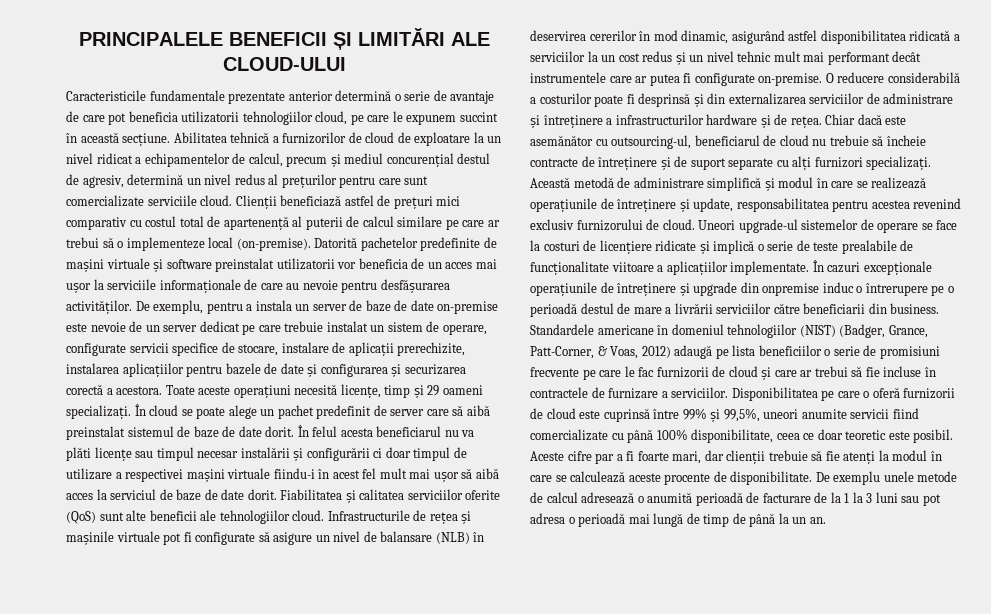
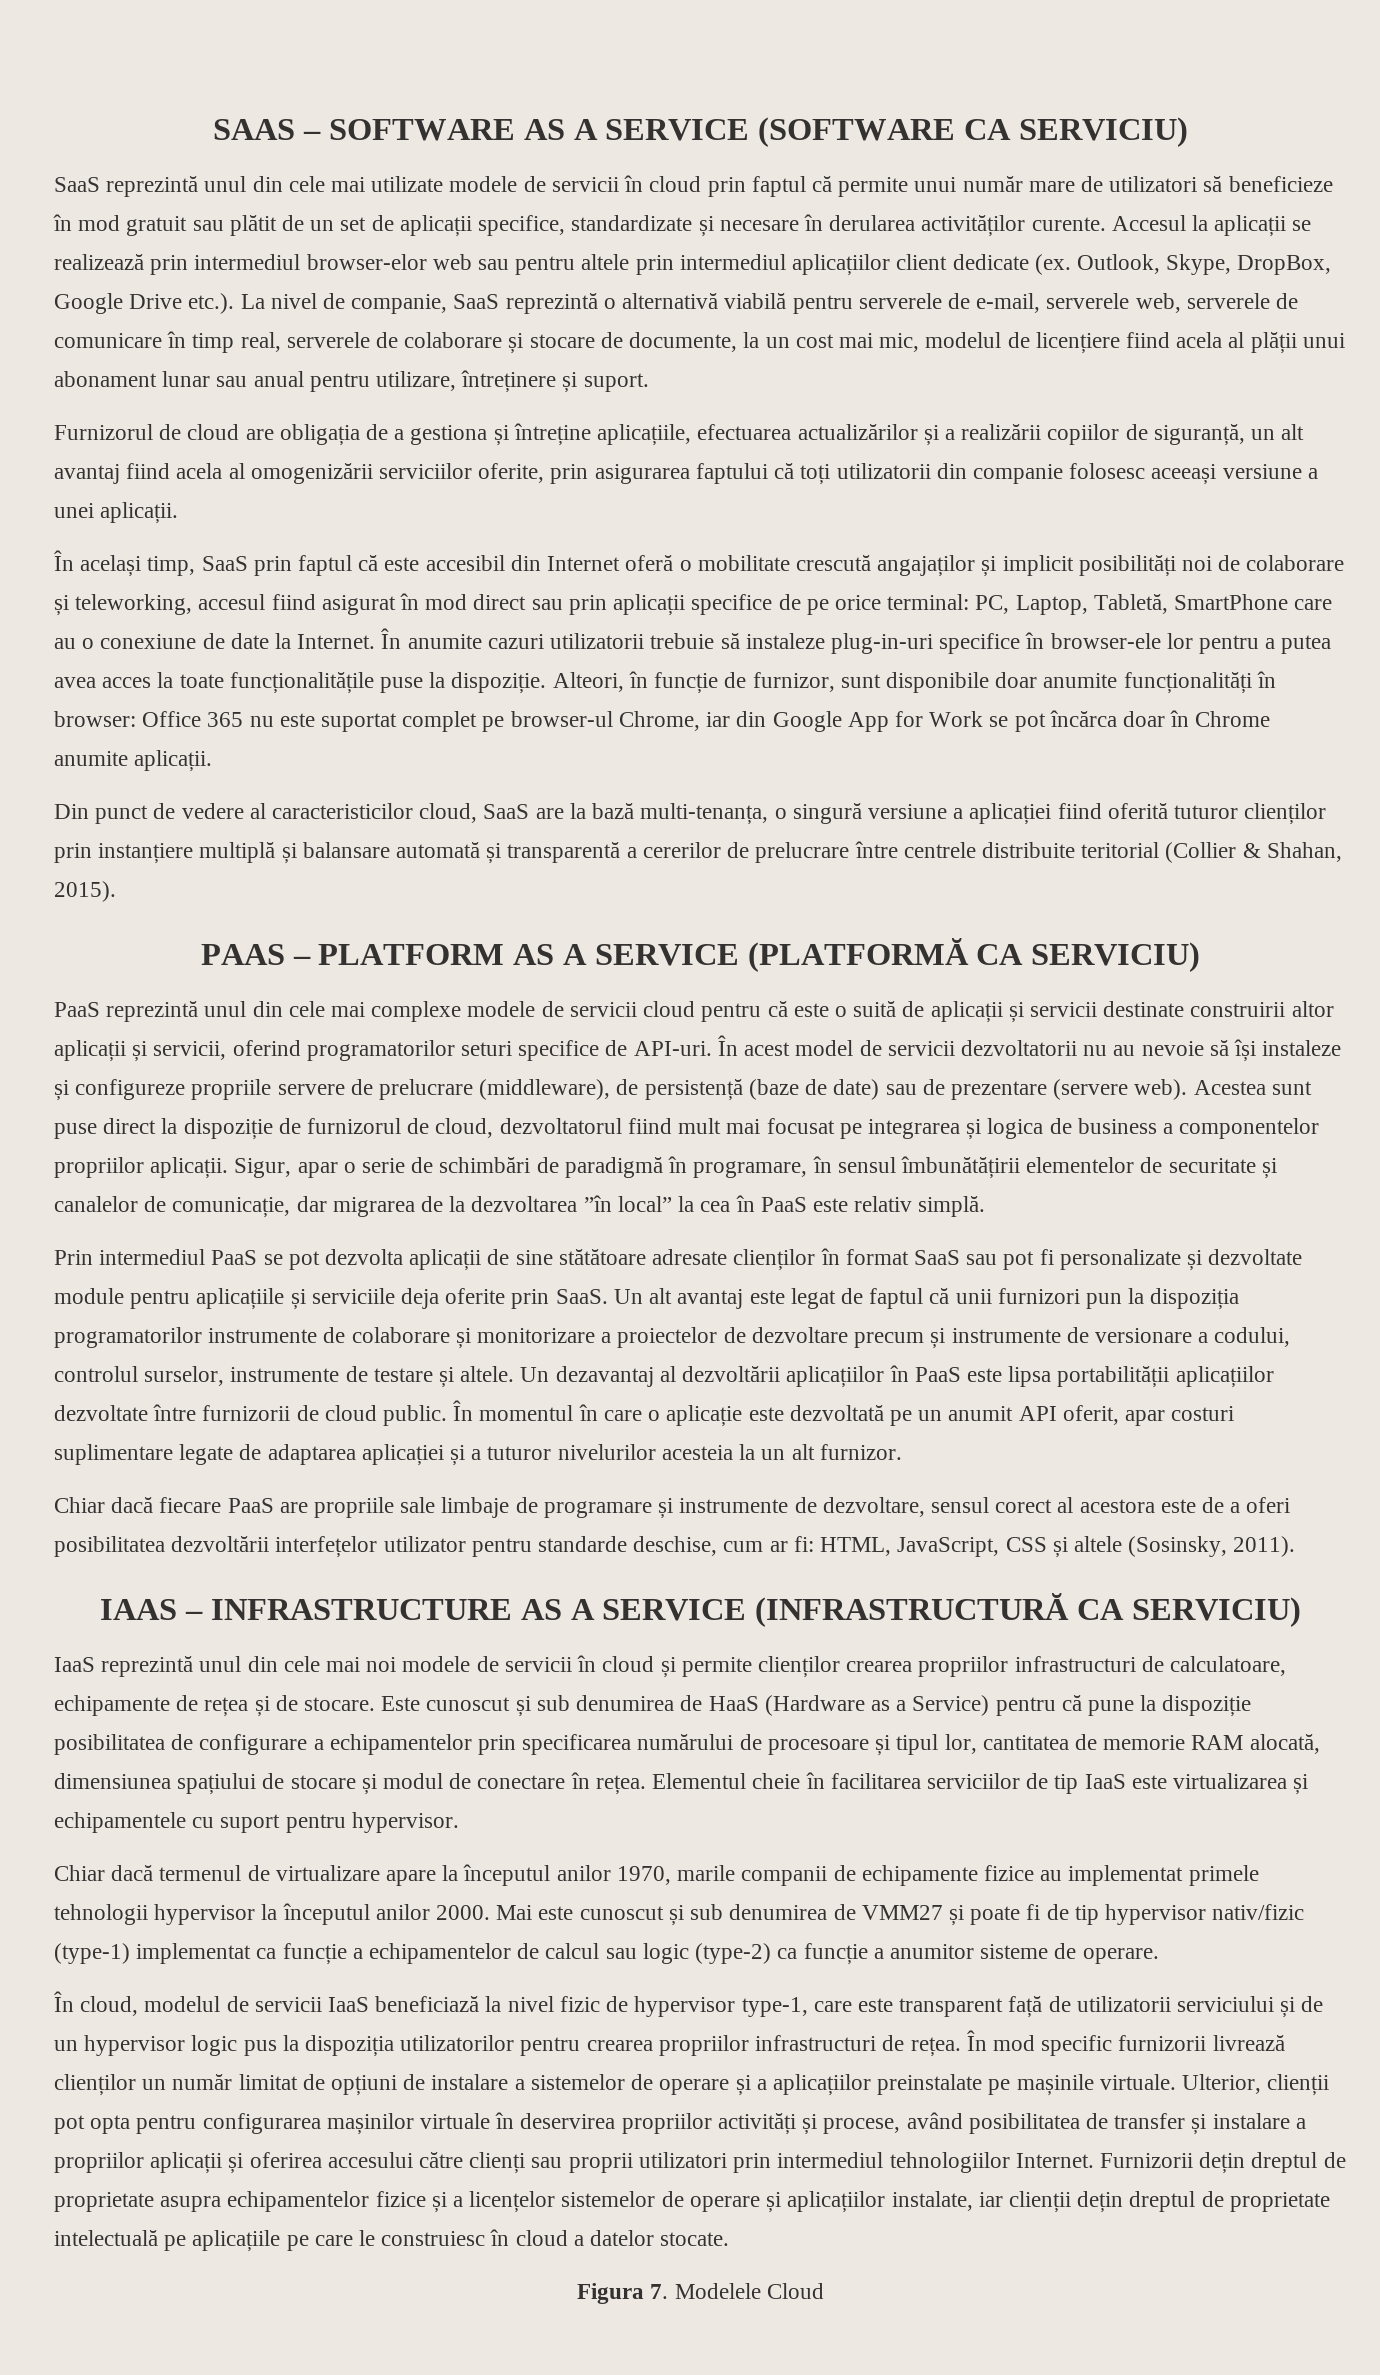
[78,28,490,50] [222,57,346,71] [66,90,495,104] [66,111,498,125] [66,132,502,146] [66,153,491,167] [66,174,429,188] [66,195,461,209] [66,216,500,230] [66,237,497,251] [66,258,497,272] [66,279,450,293] [66,300,499,314] [66,321,487,335] [66,342,466,356] [66,363,466,377] [66,384,483,398] [66,404,490,419] [66,425,475,440] [66,447,467,461] [66,468,499,482] [66,489,501,503] [66,510,472,524] [66,531,485,545] [530,30,960,44] [530,51,922,65] [530,72,960,86] [530,93,954,107] [530,114,907,128] [530,135,926,149] [530,156,932,170] [530,177,927,191] [530,198,962,212] [530,219,958,233] [530,240,914,254] [530,260,932,275] [530,282,954,296] [530,303,940,317] [530,324,928,338] [530,345,940,359] [530,366,936,380] [530,387,956,401] [530,408,919,422] [530,429,954,443] [530,450,942,464] [530,471,958,485] [530,492,941,506] [530,513,826,527] PRINCIPALELE BENEFICII ȘI LIMITĂRI ALE CLOUD-ULUI // Caracteristicile fundamentale prezentate anterior determină o serie de avantaje de care pot beneficia utilizatorii tehnologiilor cloud, pe care le expunem succint în această secțiune. Abilitatea tehnică a furnizorilor de cloud de exploatare la un nivel ridicat a echipamentelor de calcul, precum și mediul concurențial destul de agresiv, determină un nivel redus al prețurilor pentru care sunt comercializate serviciile cloud. Clienții beneficiază astfel de prețuri mici comparativ cu costul total de apartenență al puterii de calcul similare pe care ar trebui să o implementeze local (on-premise). Datorită pachetelor predefinite de mașini virtuale și software preinstalat utilizatorii vor beneficia de un acces mai ușor la serviciile informaționale de care au nevoie pentru desfășurarea activităților. De exemplu, pentru a instala un server de baze de date on-premise este nevoie de un server dedicat pe care trebuie instalat un sistem de operare, configurate servicii specifice de stocare, instalare de aplicații prerechizite, instalarea aplicațiilor pentru bazele de date și configurarea și securizarea corectă a acestora. Toate aceste operațiuni necesită licențe, timp și 29 oameni specializați. În cloud se poate alege un pachet predefinit de server care să aibă preinstalat sistemul de baze de date dorit. În felul acesta beneficiarul nu va plăti licențe sau timpul necesar instalării și configurării ci doar timpul de utilizare a respectivei mașini virtuale fiindu-i în acest fel mult mai ușor să aibă acces la serviciul de baze de date dorit. Fiabilitatea și calitatea serviciilor oferite (QoS) sunt alte beneficii ale tehnologiilor cloud. Infrastructurile de rețea și mașinile virtuale pot fi configurate să asigure un nivel de balansare (NLB) în deservirea cererilor în mod dinamic, asigurând astfel disponibilitatea ridicată a serviciilor la un cost redus și un nivel tehnic mult mai performant decât instrumentele care ar putea fi configurate on-premise. O reducere considerabilă a costurilor poate fi desprinsă și din externalizarea serviciilor de administrare și întreținere a infrastructurilor hardware și de rețea. Chiar dacă este asemănător cu outsourcing-ul, beneficiarul de cloud nu trebuie să încheie contracte de întreținere și de suport separate cu alți furnizori specializați. Această metodă de administrare simplifică și modul în care se realizează operațiunile de întreținere și update, responsabilitatea pentru acestea revenind exclusiv furnizorului de cloud. Uneori upgrade-ul sistemelor de operare se face la costuri de licențiere ridicate și implică o serie de teste prealabile de funcționalitate viitoare a aplicațiilor implementate. În cazuri excepționale operațiunile de întreținere și upgrade din onpremise induc o întrerupere pe o perioadă destul de mare a livrării serviciilor către beneficiarii din business. Standardele americane în domeniul tehnologiilor (NIST) (Badger, Grance, Patt-Corner, & Voas, 2012) adaugă pe lista beneficiilor o serie de promisiuni frecvente pe care le fac furnizorii de cloud și care ar trebui să fie incluse în contractele de furnizare a serviciilor. Disponibilitatea pe care o oferă furnizorii de cloud este cuprinsă între 99% și 99,5%, uneori anumite servicii fiind comercializate cu până 100% disponibilitate, ceea ce doar teoretic este posibil. Aceste cifre par a fi foarte mari, dar clienții trebuie să fie atenți la modul în care se calculează aceste procente de disponibilitate. De exemplu unele metode de calcul adresează o anumită perioadă de facturare de la 1 la 3 luni sau pot adresa o perioadă mai lungă de timp de până la un an. -> [213,117,1188,147] [54,175,1333,197] [53,214,1312,237] [54,254,1332,276] [54,293,1298,314] [54,331,1345,354] [54,370,649,393] [54,423,1305,446] [54,463,1318,485] [54,502,179,524] [54,550,1345,577] [54,593,1333,616] [54,628,1332,654] [54,671,1276,694] [54,710,1271,732] [54,750,213,772] [54,803,1327,825] [54,841,1342,864] [54,881,116,902] [200,938,1201,972] [54,1001,1334,1023] [54,1035,1342,1062] [54,1079,1312,1101] [54,1118,1320,1140] [54,1156,1277,1179] [54,1195,986,1218] [54,1248,1303,1271] [54,1288,1240,1310] [54,1327,1291,1349] [54,1365,1274,1388] [54,1400,1235,1427] [54,1444,902,1466] [54,1497,1291,1519] [54,1536,1296,1558] [100,1593,1301,1627] [54,1655,1286,1678] [54,1695,1252,1717] [54,1734,1320,1756] [54,1772,1309,1795] [54,1812,459,1833] [54,1864,1259,1886] [54,1903,1305,1926] [54,1943,1159,1965] [54,1991,1324,2018] [54,2030,1285,2057] [54,2074,1330,2096] [54,2112,1306,2135] [54,2152,1346,2174] [54,2191,1330,2213] [54,2229,730,2252] [577,2283,824,2304] SAAS – SOFTWARE AS A SERVICE (SOFTWARE CA SERVICIU) // SaaS reprezintă unul din cele mai utilizate modele de servicii în cloud prin faptul că permite unui număr mare de utilizatori să beneficieze în mod gratuit sau plătit de un set de aplicații specifice, standardizate și necesare în derularea activităților curente. Accesul la aplicații se realizează prin intermediul browser-elor web sau pentru altele prin intermediul aplicațiilor client dedicate (ex. Outlook, Skype, DropBox, Google Drive etc.). La nivel de companie, SaaS reprezintă o alternativă viabilă pentru serverele de e-mail, serverele web, serverele de comunicare în timp real, serverele de colaborare și stocare de documente, la un cost mai mic, modelul de licențiere fiind acela al plății unui abonament lunar sau anual pentru utilizare, întreținere și suport. // Furnizorul de cloud are obligația de a gestiona și întreține aplicațiile, efectuarea actualizărilor și a realizării copiilor de siguranță, un alt avantaj fiind acela al omogenizării serviciilor oferite, prin asigurarea faptului că toți utilizatorii din companie folosesc aceeași versiune a unei aplicații. // În același timp, SaaS prin faptul că este accesibil din Internet oferă o mobilitate crescută angajaților și implicit posibilități noi de colaborare și teleworking, accesul fiind asigurat în mod direct sau prin aplicații specifice de pe orice terminal: PC, Laptop, Tabletă, SmartPhone care au o conexiune de date la Internet. În anumite cazuri utilizatorii trebuie să instaleze plug-in-uri specifice în browser-ele lor pentru a putea avea acces la toate funcționalitățile puse la dispoziție. Alteori, în funcție de furnizor, sunt disponibile doar anumite funcționalități în browser: Office 365 nu este suportat complet pe browser-ul Chrome, iar din Google App for Work se pot încărca doar în Chrome anumite aplicații. // Din punct de vedere al caracteristicilor cloud, SaaS are la bază multi-tenanța, o singură versiune a aplicației fiind oferită tuturor clienților prin instanțiere multiplă și balansare automată și transparentă a cererilor de prelucrare între centrele distribuite teritorial (Collier & Shahan, 2015). // PAAS – PLATFORM AS A SERVICE (PLATFORMĂ CA SERVICIU) // PaaS reprezintă unul din cele mai complexe modele de servicii cloud pentru că este o suită de aplicații și servicii destinate construirii altor aplicații și servicii, oferind programatorilor seturi specifice de API-uri. În acest model de servicii dezvoltatorii nu au nevoie să își instaleze și configureze propriile servere de prelucrare (middleware), de persistență (baze de date) sau de prezentare (servere web). Acestea sunt puse direct la dispoziție de furnizorul de cloud, dezvoltatorul fiind mult mai focusat pe integrarea și logica de business a componentelor propriilor aplicații. Sigur, apar o serie de schimbări de paradigmă în programare, în sensul îmbunătățirii elementelor de securitate și canalelor de comunicație, dar migrarea de la dezvoltarea ”în local” la cea în PaaS este relativ simplă. // Prin intermediul PaaS se pot dezvolta aplicații de sine stătătoare adresate clienților în format SaaS sau pot fi personalizate și dezvoltate module pentru aplicațiile și serviciile deja oferite prin SaaS. Un alt avantaj este legat de faptul că unii furnizori pun la dispoziția programatorilor instrumente de colaborare și monitorizare a proiectelor de dezvoltare precum și instrumente de versionare a codului, controlul surselor, instrumente de testare și altele. Un dezavantaj al dezvoltării aplicațiilor în PaaS este lipsa portabilității aplicațiilor dezvoltate între furnizorii de cloud public. În momentul în care o aplicație este dezvoltată pe un anumit API oferit, apar costuri suplimentare legate de adaptarea aplicației și a tuturor nivelurilor acesteia la un alt furnizor. // Chiar dacă fiecare PaaS are propriile sale limbaje de programare și instrumente de dezvoltare, sensul corect al acestora este de a oferi posibilitatea dezvoltării interfețelor utilizator pentru standarde deschise, cum ar fi: HTML, JavaScript, CSS și altele (Sosinsky, 2011). // IAAS – INFRASTRUCTURE AS A SERVICE (INFRASTRUCTURĂ CA SERVICIU) // IaaS reprezintă unul din cele mai noi modele de servicii în cloud și permite clienților crearea propriilor infrastructuri de calculatoare, echipamente de rețea și de stocare. Este cunoscut și sub denumirea de HaaS (Hardware as a Service) pentru că pune la dispoziție posibilitatea de configurare a echipamentelor prin specificarea numărului de procesoare și tipul lor, cantitatea de memorie RAM alocată, dimensiunea spațiului de stocare și modul de conectare în rețea. Elementul cheie în facilitarea serviciilor de tip IaaS este virtualizarea și echipamentele cu suport pentru hypervisor. // Chiar dacă termenul de virtualizare apare la începutul anilor 1970, marile companii de echipamente fizice au implementat primele tehnologii hypervisor la începutul anilor 2000. Mai este cunoscut și sub denumirea de VMM27 și poate fi de tip hypervisor nativ/fizic (type-1) implementat ca funcție a echipamentelor de calcul sau logic (type-2) ca funcție a anumitor sisteme de operare. // În cloud, modelul de servicii IaaS beneficiază la nivel fizic de hypervisor type-1, care este transparent față de utilizatorii serviciului și de un hypervisor logic pus la dispoziția utilizatorilor pentru crearea propriilor infrastructuri de rețea. În mod specific furnizorii livrează clienților un număr limitat de opțiuni de instalare a sistemelor de operare și a aplicațiilor preinstalate pe mașinile virtuale. Ulterior, clienții pot opta pentru configurarea mașinilor virtuale în deservirea propriilor activități și procese, având posibilitatea de transfer și instalare a propriilor aplicații și oferirea accesului către clienți sau proprii utilizatori prin intermediul tehnologiilor Internet. Furnizorii dețin dreptul de proprietate asupra echipamentelor fizice și a licențelor sistemelor de operare și aplicațiilor instalate, iar clienții dețin dreptul de proprietate intelectuală pe aplicațiile pe care le construiesc în cloud a datelor stocate. // Figura 7. Modelele Cloud

